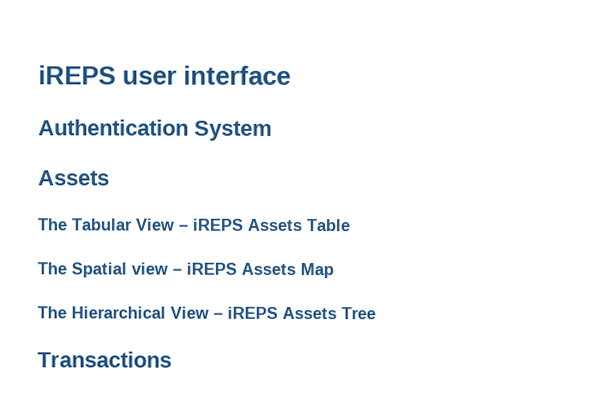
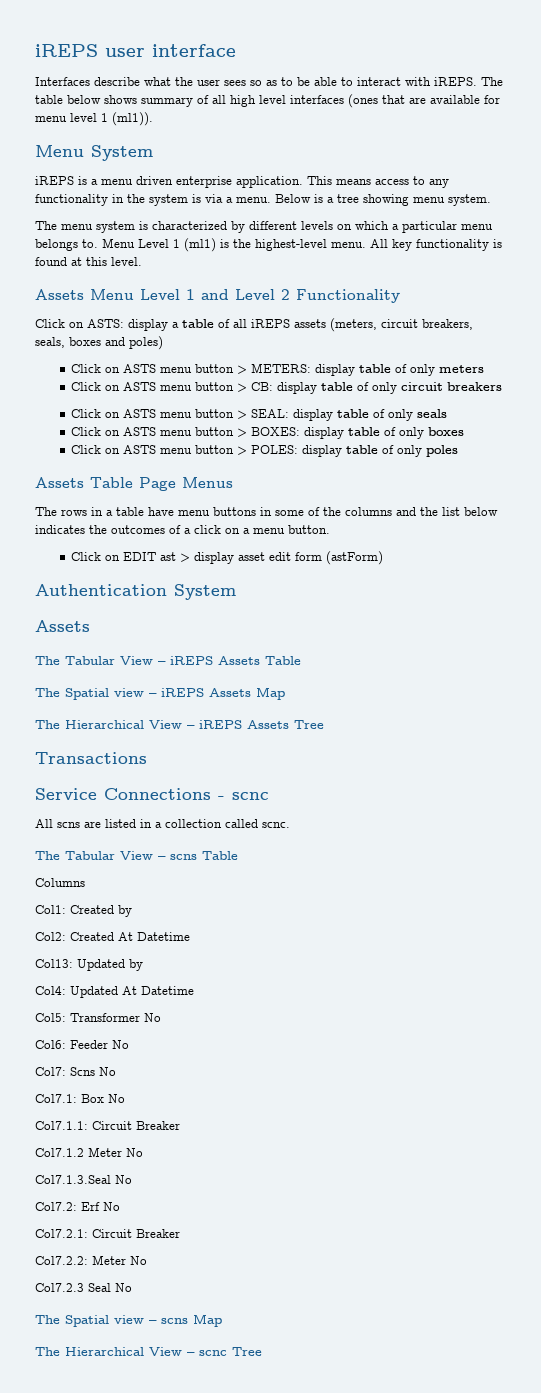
(292, 75) none -> [35,77,503,86] [35,94,500,108] [35,112,153,126] [35,145,153,161] [35,176,449,188] [35,194,491,206] [35,221,493,233] [35,238,502,252] [35,257,142,266] [35,289,400,303] [35,318,473,332] [35,336,163,350] [71,363,485,376] [71,382,503,394] [71,409,448,421] [71,427,465,439] [71,445,459,457] [35,477,233,491] [35,507,498,516] [35,525,330,534] [71,551,384,565] // Interfaces describe what the user sees so as to be able to interact with iREPS. The table below shows summary of all high level interfaces (ones that are available for menu level 1 (ml1)). // Menu System // iREPS is a menu driven enterprise application. This means access to any functionality in the system is via a menu. Below is a tree showing menu system. // The menu system is characterized by different levels on which a particular menu belongs to. Menu Level 1 (ml1) is the highest-level menu. All key functionality is found at this level. // Assets Menu Level 1 and Level 2 Functionality // Click on ASTS: display a table of all iREPS assets (meters, circuit breakers, seals, boxes and poles) // Click on ASTS menu button > METERS: display table of only meters // Click on ASTS menu button > CB: display table of only circuit breakers // Click on ASTS menu button > SEAL: display table of only seals // Click on ASTS menu button > BOXES: display table of only boxes // Click on ASTS menu button > POLES: display table of only poles // Assets Table Page Menus // The rows in a table have menu buttons in some of the columns and the list below indicates the outcomes of a click on a menu button. // Click on EDIT ast > display asset edit form (astForm)
(172, 359) none -> [35,788,269,800] [35,819,290,828] [35,851,238,860] [35,878,85,887] [35,905,132,917] [35,932,190,941] [35,959,143,971] [35,986,194,998] [35,1013,161,1022] [35,1040,129,1049] [35,1067,116,1076] [35,1094,125,1103] [35,1121,180,1130] [35,1147,143,1157] [35,1175,132,1184] [35,1202,120,1211] [35,1229,180,1238] [35,1255,147,1265] [35,1283,132,1292] [35,1314,222,1327] [35,1347,262,1356] // Service Connections - scnc // All scns are listed in a collection called scnc. // The Tabular View – scns Table // Columns // Col1: Created by // Col2: Created At Datetime // Col13: Updated by // Col4: Updated At Datetime // Col5: Transformer No // Col6: Feeder No // Col7: Scns No // Col7.1: Box No // Col7.1.1: Circuit Breaker // Col7.1.2 Meter No // Col7.1.3.Seal No // Col7.2: Erf No // Col7.2.1: Circuit Breaker // Col7.2.2: Meter No // Col7.2.3 Seal No // The Spatial view – scns Map // The Hierarchical View – scnc Tree

